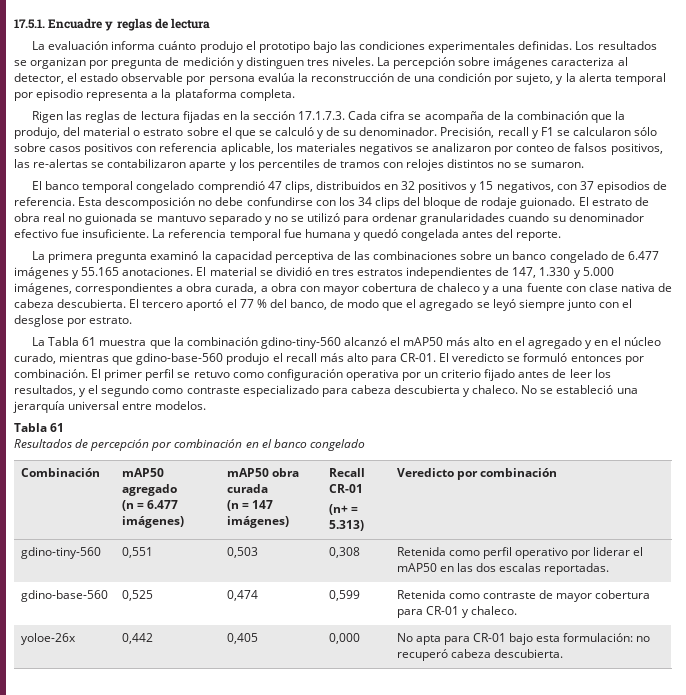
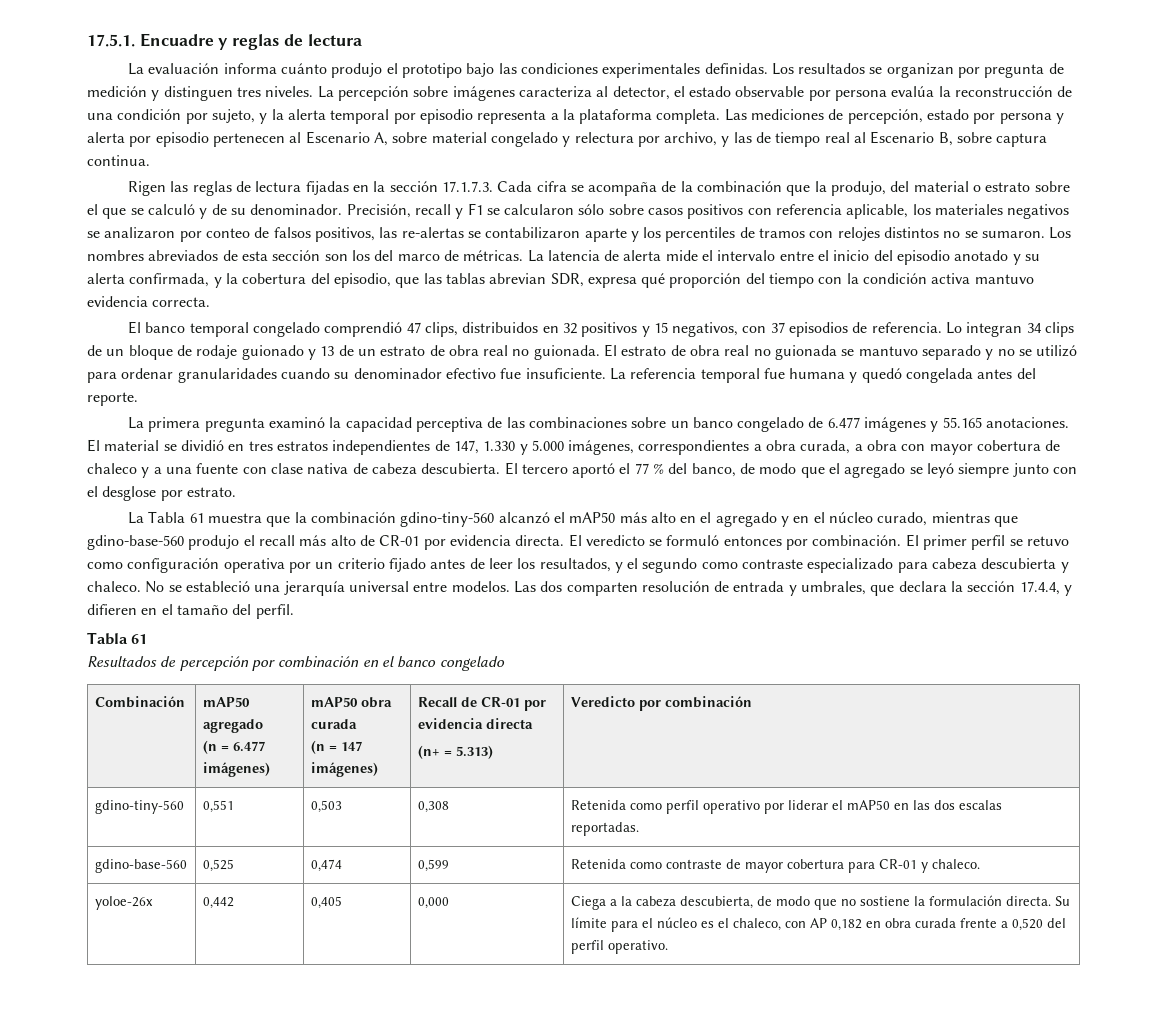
(295, 95) none -> [724,109,1065,124] [87,131,1048,147] [87,155,150,166] Las mediciones de percepción, estado por persona y alerta por episodio pertenecen al Escenario A, sobre material congelado y relectura por archivo, y las de tiempo real al Escenario B, sobre captura continua.
(584, 165) none -> [1049,227,1072,239] [87,250,1041,265] [87,273,1034,288] [87,296,211,307] Los nombres abreviados de esta sección son los del marco de métricas. La latencia de alerta mide el intervalo entre el inicio del episodio anotado y su alerta confirmada, y la cobertura del episodio, que las tablas abrevian SDR, expresa qué proporción del tiempo con la condición activa mantuvo evidencia correcta.
[78,197,576,209] Esta descomposición no debe confundirse con los 34 clips del bloque de rodaje guionado. -> [946,322,1075,337] [87,345,600,360] Lo integran 34 clips de un bloque de rodaje guionado y 13 de un estrato de obra real no guionada.
[370,353,437,365] para CR-01. -> [359,535,565,550] de CR-01 por evidencia directa.
(207, 405) none -> [513,581,1073,596] [87,604,294,619] Las dos comparten resolución de entrada y umbrales, que declara la sección 17.4.4, y difieren en el tamaño del perfil.
[328,484,363,493] CR-01 -> [460,697,546,711] [417,718,533,729] de CR-01 por evidencia directa
[396,633,651,645] [396,649,563,661] No apta para CR-01 bajo esta formulación: no recuperó cabeza descubierta. -> [570,895,1070,910] [570,917,1066,932] [570,940,668,954] Ciega a la cabeza descubierta, de modo que no sostiene la formulación directa. Su límite para el núcleo es el chaleco, con AP 0,182 en obra curada frente a 0,520 del perfil operativo.

